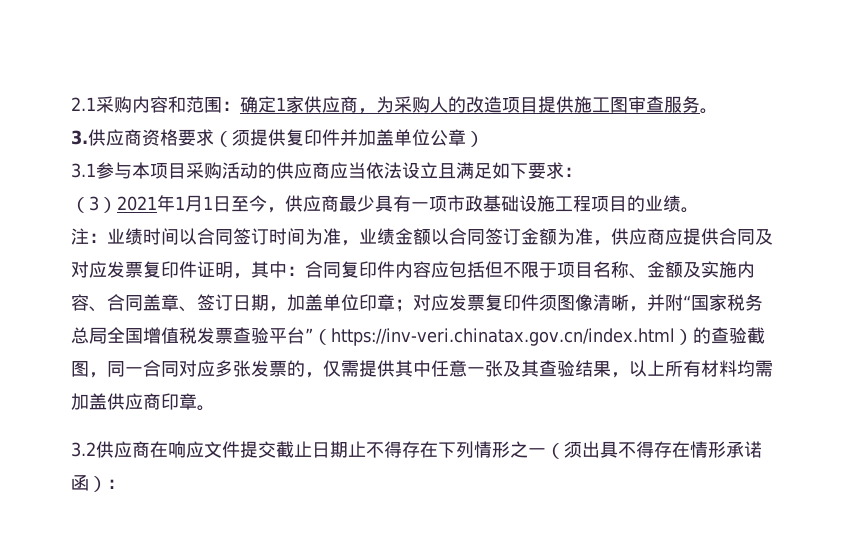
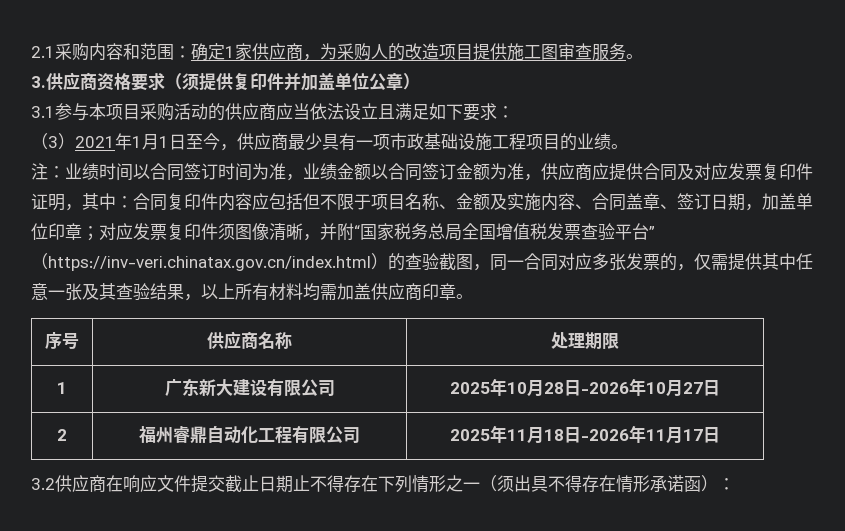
(215, 408) none -> [45,332,79,349] [207,331,292,350] [551,332,619,349] [57,382,67,394] [164,378,335,397] [450,378,720,397] [57,429,67,441] [139,425,360,444] [450,425,720,444] // 序号 | 供应商名称 | 处理期限 // 1 | 广东新大建设有限公司 | 2025年10月28日-2026年10月27日 // 2 | 福州睿鼎自动化工程有限公司 | 2025年11月18日-2026年11月17日

